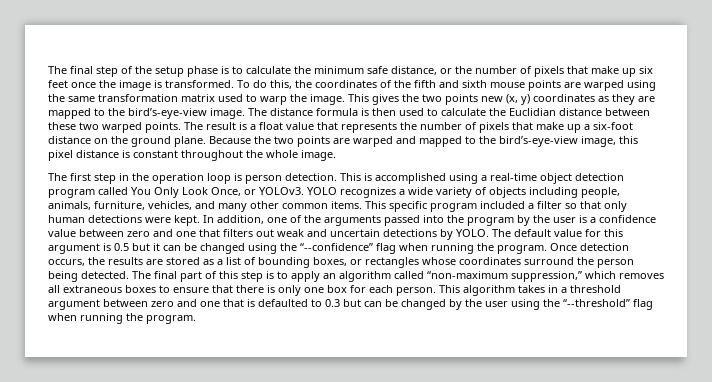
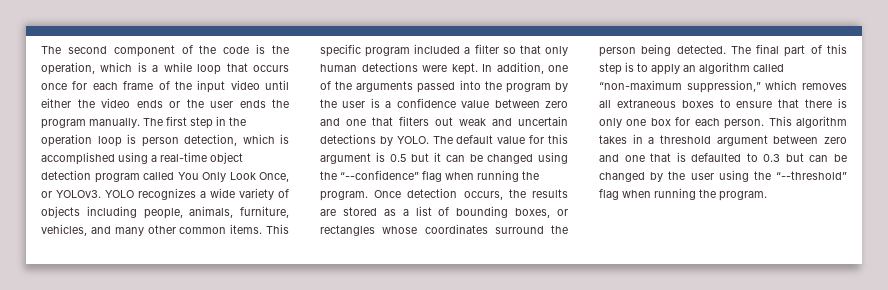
[48,66,653,77] [48,80,656,91] [48,94,655,105] [48,108,650,119] [48,122,633,133] [48,136,638,147] [48,150,336,161] The final step of the setup phase is to calculate the minimum safe distance, or the number of pixels that make up six feet once the image is transformed. To do this, the coordinates of the fifth and sixth mouse points are warped using the same transformation matrix used to warp the image. This gives the two points new (x, y) coordinates as they are mapped to the bird’s-eye-view image. The distance formula is then used to calculate the Euclidian distance between these two warped points. The result is a float value that represents the number of pixels that make up a six-foot distance on the ground plane. Because the two points are warped and mapped to the bird’s-eye-view image, this pixel distance is constant throughout the whole image. // -> [41,44,289,57] [41,62,289,75] [41,80,289,93] [41,98,289,108] [41,118,140,129] The second component of the code is the operation, which is a while loop that occurs once for each frame of the input video until either the video ends or the user ends the program manually.
[285,173,361,181] detection. This -> [184,134,275,146] detection, which

